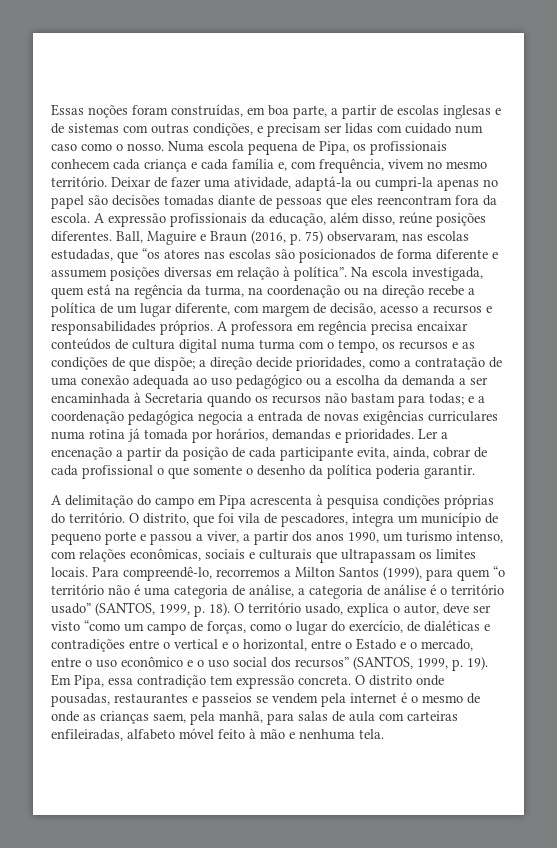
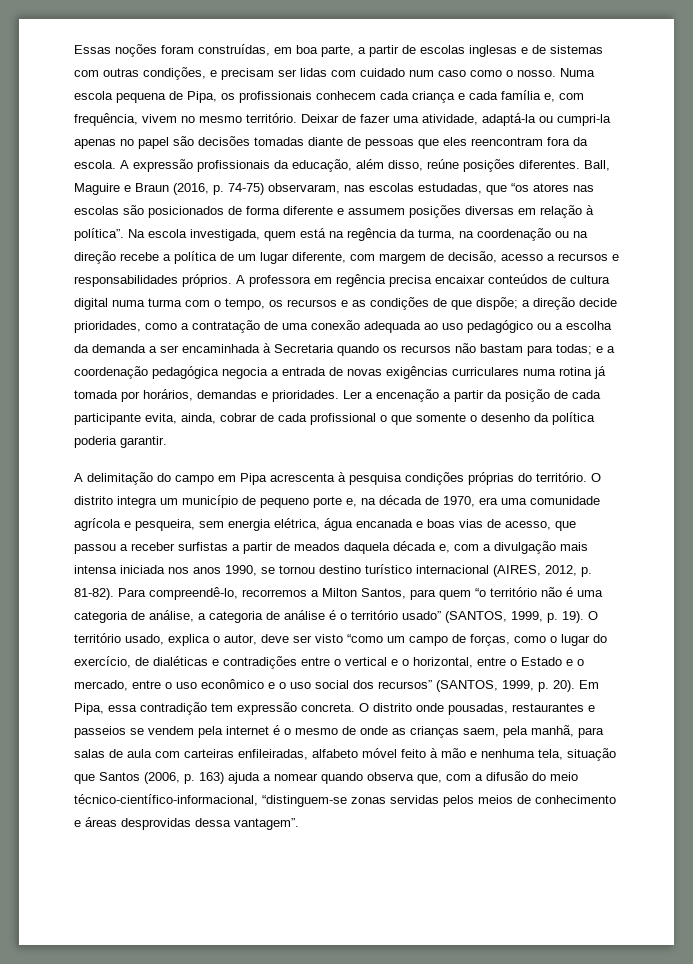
[305,230,323,244] 75) -> [228,183,264,195] 74-75)
[143,513,348,527] distrito, que foi vila de pescadores, -> [74,496,113,505] distrito
[140,531,503,545] [51,548,476,563] [51,567,88,577] e passou a viver, a partir dos anos 1990, um turismo intenso, com relações econômicas, sociais e culturais que ultrapassam os limites locais. -> [346,495,600,507] [74,518,576,531] [74,541,588,554] [74,564,592,577] [74,588,114,600] e, na década de 1970, era uma comunidade agrícola e pesqueira, sem energia elétrica, água encanada e boas vias de acesso, que passou a receber surfistas a partir de meados daquela década e, com a divulgação mais intensa iniciada nos anos 1990, se tornou destino turístico internacional (AIRES, 2012, p. 81-82).
[339,566,422,580] Santos (1999), -> [361,588,406,599] Santos,
[209,602,230,616] 18). -> [562,611,584,623] 19).
[467,656,488,670] 19). -> [553,680,575,692] 20).
[359,729,384,739] tela. -> [538,748,616,761] [74,771,578,784] [74,794,616,807] [74,817,299,830] tela, situação que Santos (2006, p. 163) ajuda a nomear quando observa que, com a difusão do meio técnico-científico-informacional, “distinguem-se zonas servidas pelos meios de conhecimento e áreas desprovidas dessa vantagem”.

